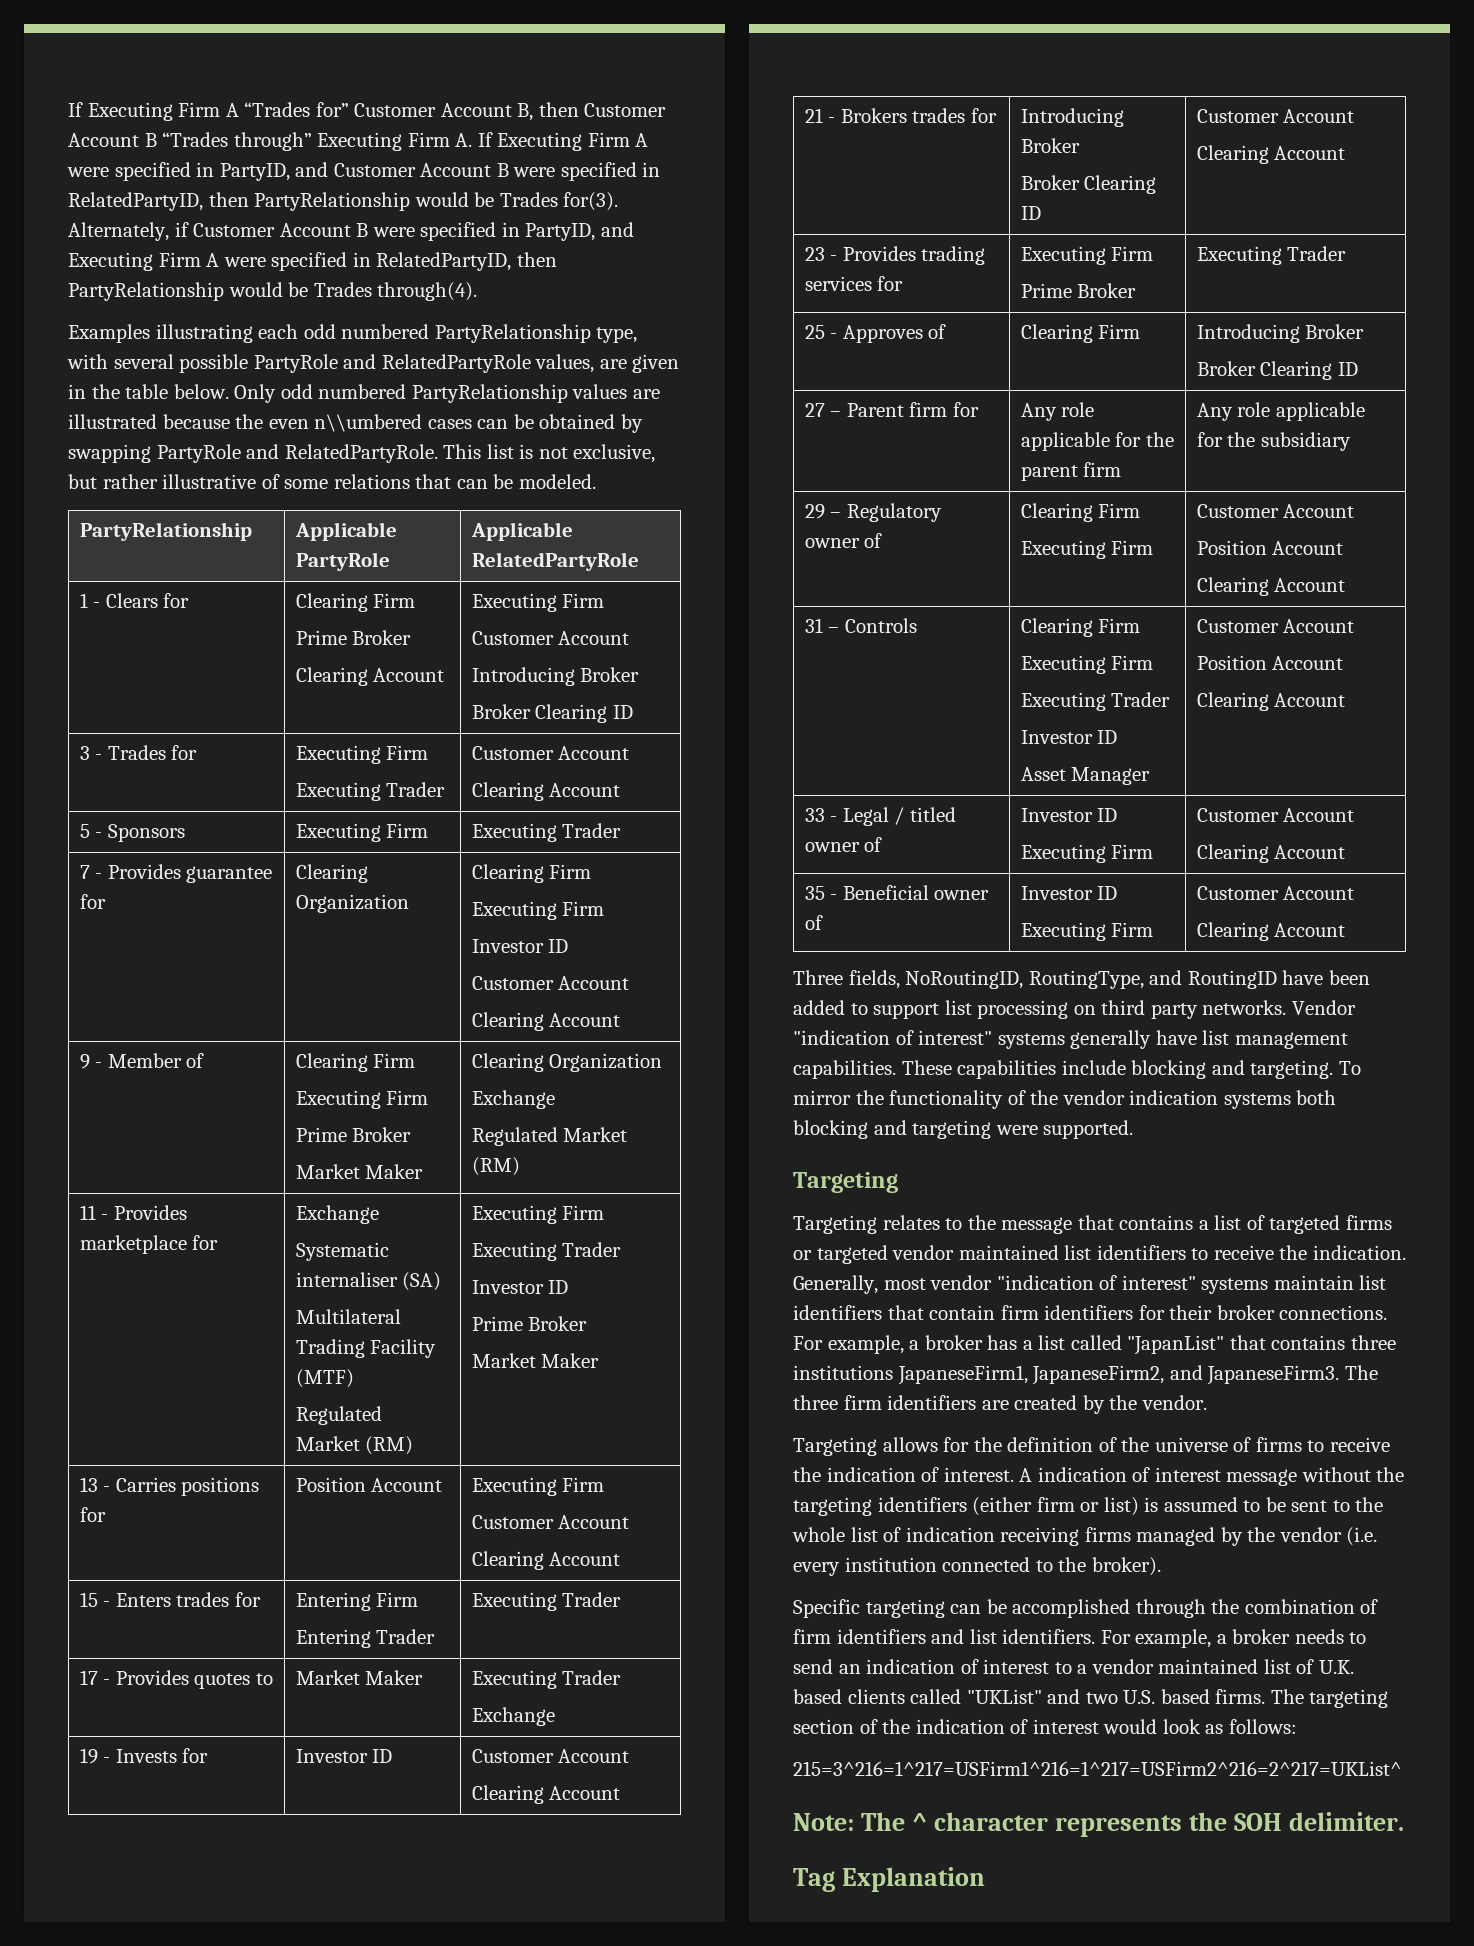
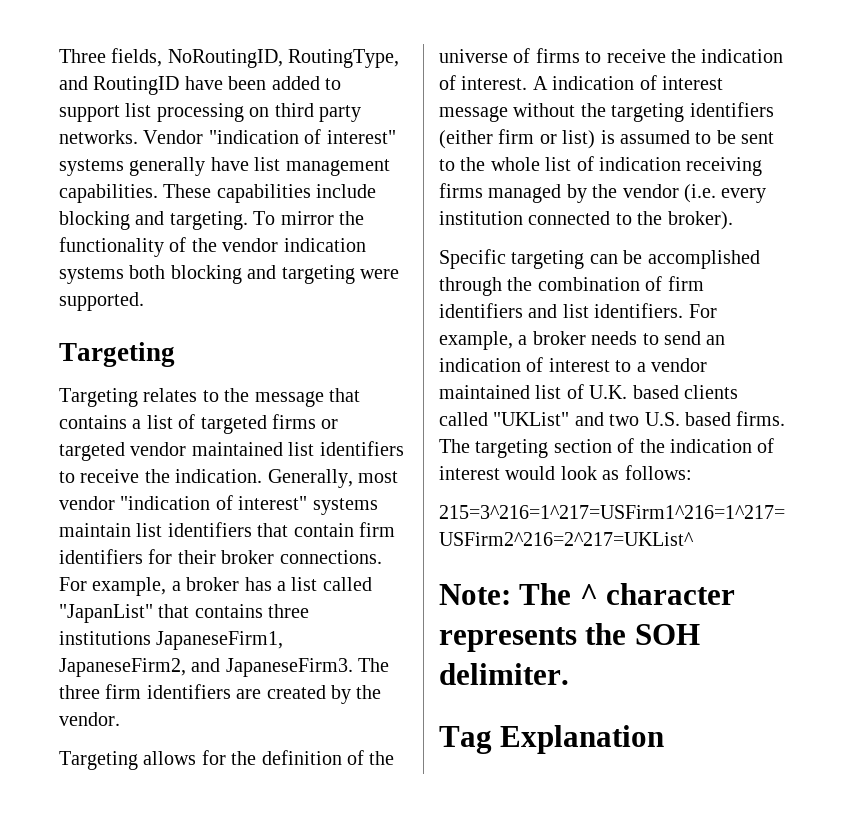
[68,102,667,121] [68,132,649,151] [67,162,661,181] [68,192,619,211] [68,222,634,241] [68,252,557,271] [68,282,478,301] [68,324,638,343] [67,354,680,373] [68,384,660,403] [68,414,643,433] [68,444,656,463] [68,474,596,489] [79,522,252,541] [294,522,397,541] [295,552,390,571] [470,522,573,541] [471,552,639,571] [79,593,190,608] [295,593,416,612] [295,630,412,645] [295,667,445,686] [471,593,605,612] [471,631,630,645] [471,667,640,686] [471,704,633,723] [79,745,198,760] [295,745,429,764] [295,782,446,801] [471,746,630,760] [471,782,621,801] [79,824,185,842] [295,823,429,842] [471,823,622,842] [79,864,273,883] [79,894,106,909] [295,864,368,883] [295,894,409,913] [471,864,592,883] [471,901,605,920] [471,939,569,953] [471,976,630,990] [471,1012,621,1031] [79,1053,205,1069] [295,1053,416,1072] [295,1090,429,1109] [295,1127,412,1142] [295,1164,424,1179] [471,1053,663,1072] [471,1090,555,1109] [471,1127,628,1146] [471,1157,520,1176] [79,1205,187,1220] [79,1235,219,1254] [295,1205,379,1224] [295,1242,389,1261] [295,1272,442,1291] [295,1309,401,1324] [295,1339,437,1358] [295,1369,354,1388] [295,1406,382,1425] [295,1436,414,1455] [471,1205,605,1224] [471,1242,622,1261] [471,1280,569,1294] [471,1316,588,1331] [471,1353,600,1368] [79,1477,260,1496] [79,1507,106,1522] [295,1477,443,1492] [471,1477,605,1496] [471,1515,630,1529] [471,1551,621,1570] [79,1592,261,1607] [295,1592,419,1611] [295,1629,436,1648] [471,1592,622,1611] [79,1670,273,1689] [295,1670,424,1685] [471,1670,622,1689] [471,1707,555,1726] [79,1748,209,1764] [295,1749,393,1763] [471,1749,630,1763] [471,1785,621,1804] [804,108,997,123] [1020,108,1124,127] [1020,138,1080,153] [1020,175,1157,194] [1020,206,1041,220] [1196,109,1355,123] [1196,145,1346,164] [804,246,986,265] [804,276,904,291] [1020,246,1154,265] [1020,283,1137,298] [1196,246,1347,265] [804,324,947,343] [1020,324,1141,343] [1196,324,1365,343] [1196,361,1358,380] [804,402,979,417] [1020,402,1095,421] [1020,432,1174,451] [1020,462,1122,481] [1196,402,1365,421] [1196,432,1351,451] [804,503,942,522] [804,533,883,548] [1020,503,1141,522] [1020,540,1154,559] [1196,504,1355,518] [1196,540,1344,555] [1196,577,1346,596] [804,618,917,633] [1020,618,1141,637] [1020,655,1154,674] [1020,692,1171,711] [1020,730,1118,744] [1020,767,1151,785] [1196,619,1355,633] [1196,655,1344,670] [1196,692,1346,711] [804,807,956,826] [804,837,883,852] [1020,808,1118,822] [1020,844,1154,863] [1196,808,1355,822] [1196,844,1346,863] [804,885,990,900] [804,915,823,930] [1020,886,1118,900] [1020,922,1154,941] [1196,886,1355,900] [1196,922,1346,941] If Executing Firm A “Trades for” Customer Account B, then Customer Account B “Trades through” Executing Firm A. If Executing Firm A were specified in PartyID, and Customer Account B were specified in RelatedPartyID, then PartyRelationship would be Trades for(3). Alternately, if Customer Account B were specified in PartyID, and Executing Firm A were specified in RelatedPartyID, then PartyRelationship would be Trades through(4). // Examples illustrating each odd numbered PartyRelationship type, with several possible PartyRole and RelatedPartyRole values, are given in the table below. Only odd numbered PartyRelationship values are illustrated because the even n\\umbered cases can be obtained by swapping PartyRole and RelatedPartyRole. This list is not exclusive, but rather illustrative of some relations that can be modeled. // PartyRelationship | Applicable PartyRole | Applicable RelatedPartyRole // 1 - Clears for | Clearing Firm // Prime Broker // Clearing Account | Executing Firm // Customer Account // Introducing Broker // Broker Clearing ID // 3 - Trades for | Executing Firm // Executing Trader | Customer Account // Clearing Account // 5 - Sponsors | Executing Firm | Executing Trader // 7 - Provides guarantee for | Clearing Organization | Clearing Firm // Executing Firm // Investor ID // Customer Account // Clearing Account // 9 - Member of | Clearing Firm // Executing Firm // Prime Broker // Market Maker | Clearing Organization // Exchange // Regulated Market (RM) // 11 - Provides marketplace for | Exchange // Systematic internaliser (SA) // Multilateral Trading Facility (MTF) // Regulated Market (RM) | Executing Firm // Executing Trader // Investor ID // Prime Broker // Market Maker // 13 - Carries positions for | Position Account | Executing Firm // Customer Account // Clearing Account // 15 - Enters trades for | Entering Firm // Entering Trader | Executing Trader // 17 - Provides quotes to | Market Maker | Executing Trader // Exchange // 19 - Invests for | Investor ID | Customer Account // Clearing Account // 21 - Brokers trades for | Introducing Broker // Broker Clearing ID | Customer Account // Clearing Account // 23 - Provides trading services for | Executing Firm // Prime Broker | Executing Trader // 25 - Approves of | Clearing Firm | Introducing Broker // Broker Clearing ID // 27 – Parent firm for | Any role applicable for the parent firm | Any role applicable for the subsidiary // 29 – Regulatory owner of | Clearing Firm // Executing Firm | Customer Account // Position Account // Clearing Account // 31 – Controls | Clearing Firm // Executing Firm // Executing Trader // Investor ID // Asset Manager | Customer Account // Position Account // Clearing Account // 33 - Legal / titled owner of | Investor ID // Executing Firm | Customer Account // Clearing Account // 35 - Beneficial owner of | Investor ID // Executing Firm | Customer Account // Clearing Account // -> (59, 56) none

